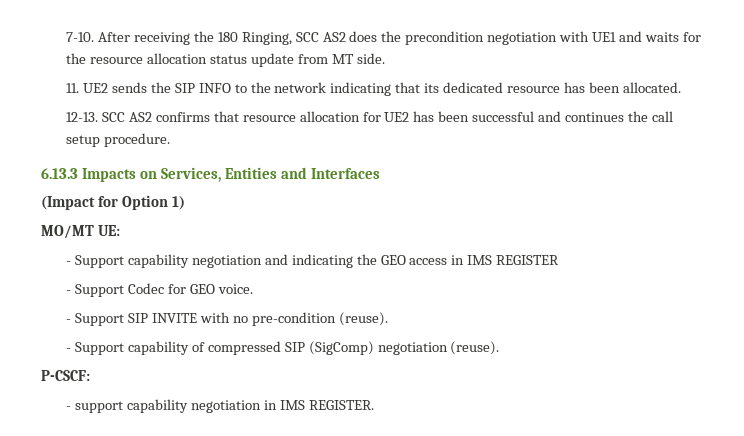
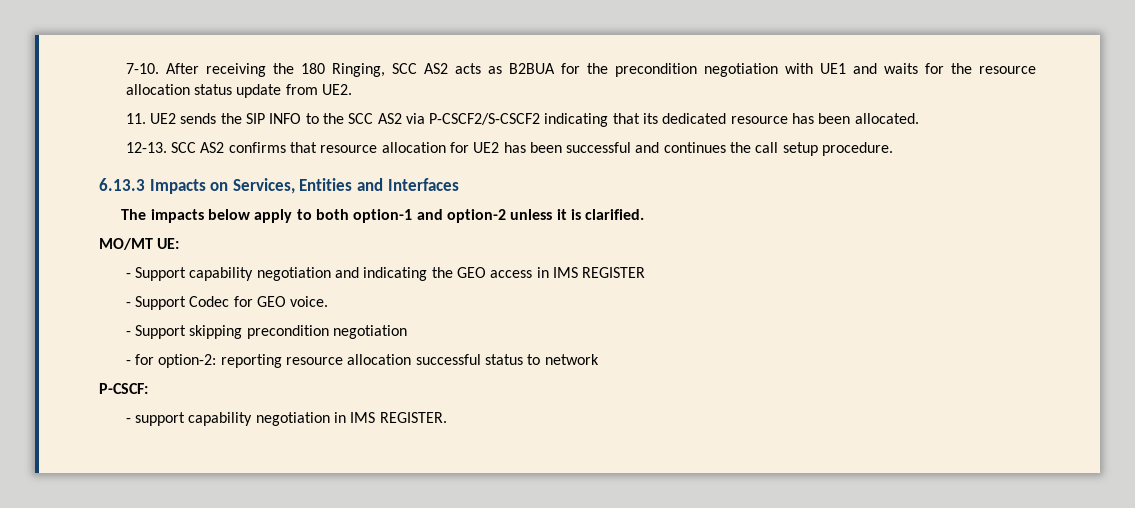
[349,31,378,42] does -> [454,63,580,74] acts as B2BUA for
[331,53,385,64] MT side. -> [321,84,352,95] UE2.
[274,82,327,93] network -> [348,113,541,125] SCC AS2 via P-CSCF2/S-CSCF2
[41,195,185,210] (Impact for Option 1) -> [121,209,645,223] The impacts below apply to both option-1 and option-2 unless it is clarified.
[127,312,388,326] [66,341,500,355] SIP INVITE with no pre-condition (reuse). // - Support capability of compressed SIP (SigComp) negotiation (reuse). -> [189,325,407,339] [125,354,599,368] skipping precondition negotiation // - for option-2: reporting resource allocation successful status to network

